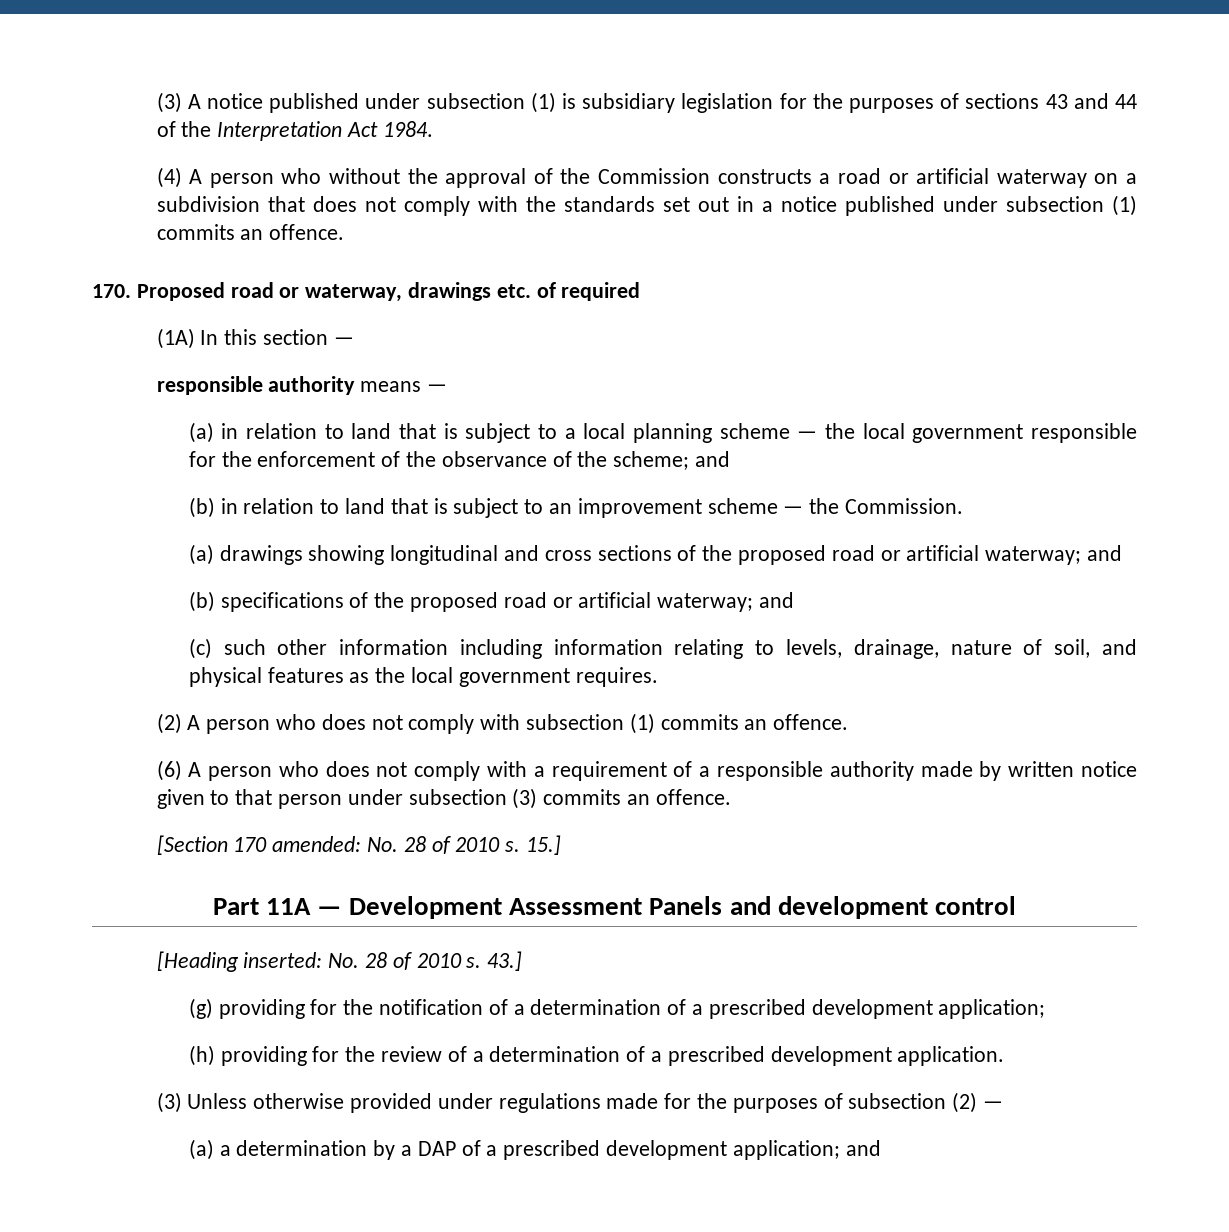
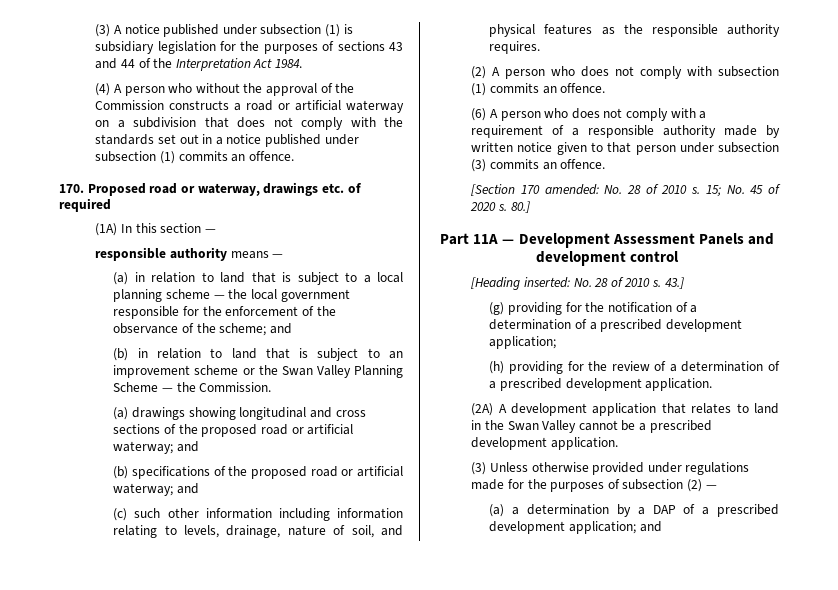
(778, 506) none -> [242,365,403,378] [113,382,159,392] or the Swan Valley Planning Scheme
[410,667,570,687] local government -> [651,24,780,37] responsible authority
[525,835,561,855] 15.] -> [705,184,781,197] [470,201,530,213] 15; No. 45 of 2020 s. 80.]
(1005, 1056) none -> [471,403,779,416] [471,420,712,433] [471,437,618,450] // (2A) A development application that relates to land in the Swan Valley cannot be a prescribed development application.

